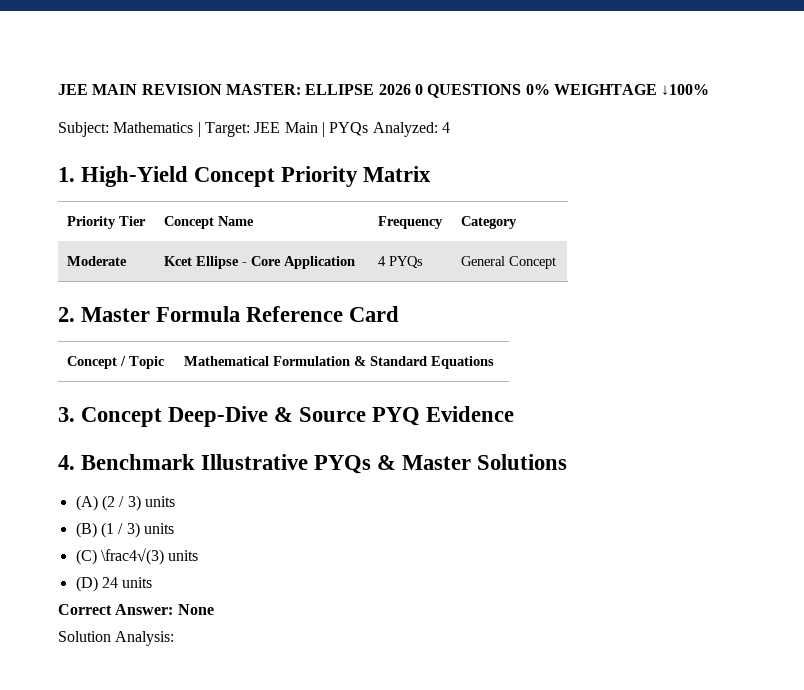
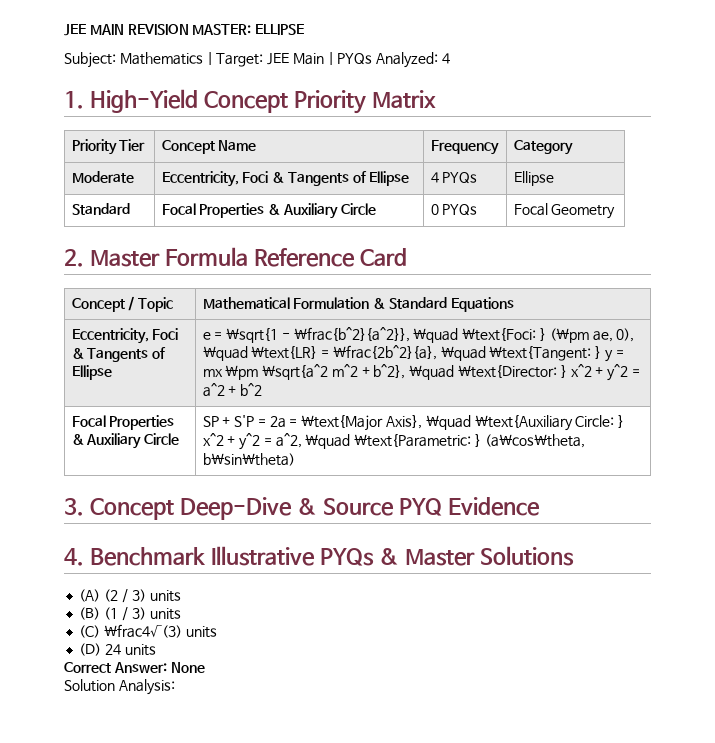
[378,84,710,98] 2026 0 QUESTIONS 0% WEIGHTAGE ↓100% -> (305, 29) none
[163,256,355,269] [377,256,423,268] [460,256,556,269] Kcet Ellipse - Core Application | 4 PYQs | General Concept -> [161,171,410,187] [430,172,478,184] [513,171,554,186] [71,203,130,215] [161,203,376,219] [430,204,478,216] [513,203,616,219] Eccentricity, Foci & Tangents of Ellipse | 4 PYQs | Ellipse // Standard | Focal Properties & Auxiliary Circle | 0 PYQs | Focal Geometry
(494, 362) none -> [71,328,179,344] [71,347,167,362] [71,365,112,380] [202,327,635,343] [202,345,624,362] [202,364,640,381] [202,383,263,397] [71,415,175,430] [71,433,180,449] [202,415,625,431] [202,433,585,450] [202,453,295,466] // Eccentricity, Foci & Tangents of Ellipse | e = \sqrt{1 - \frac{b^2}{a^2}}, \quad \text{Foci: } (\pm ae, 0), \quad \text{LR} = \frac{2b^2}{a}, \quad \text{Tangent: } y = mx \pm \sqrt{a^2 m^2 + b^2}, \quad \text{Director: } x^2 + y^2 = a^2 + b^2 // Focal Properties & Auxiliary Circle | SP + S'P = 2a = \text{Major Axis}, \quad \text{Auxiliary Circle: } x^2 + y^2 = a^2, \quad \text{Parametric: } (a\cos\theta, b\sin\theta)

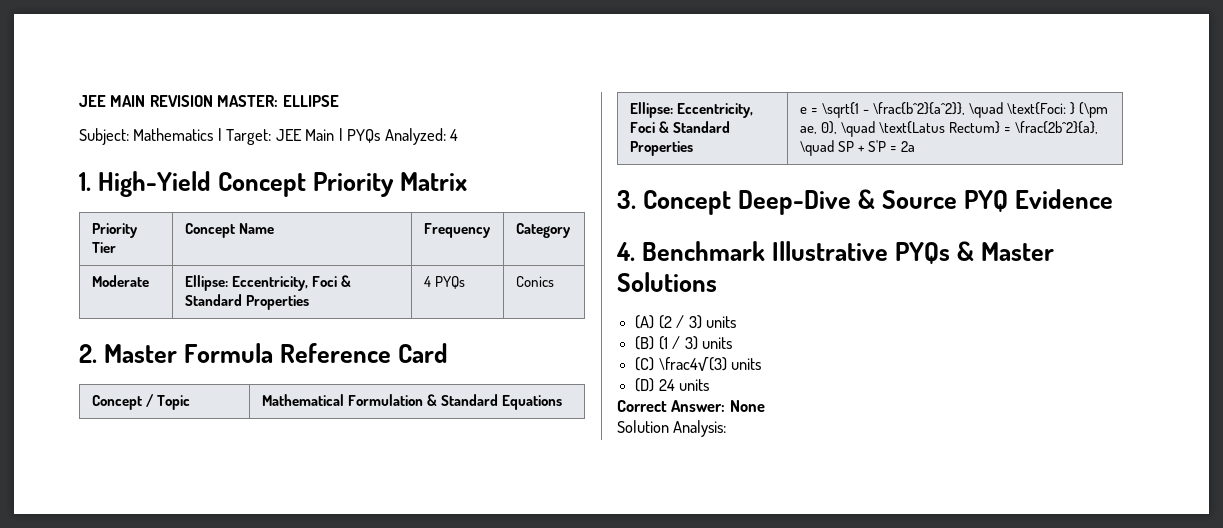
[161,171,410,187] Eccentricity, Foci & Tangents of Ellipse -> [184,275,351,291] [184,294,309,310] Ellipse: Eccentricity, Foci & Standard Properties
[513,171,554,186] [71,203,130,215] [161,203,376,219] [430,204,478,216] [513,203,616,219] Ellipse // Standard | Focal Properties & Auxiliary Circle | 0 PYQs | Focal Geometry -> [515,276,554,287] Conics
[71,328,179,344] [71,347,167,362] [71,365,112,380] Eccentricity, Foci & Tangents of Ellipse -> [629,102,753,118] [629,121,730,133] [629,141,693,156] Ellipse: Eccentricity, Foci & Standard Properties
[251,346,318,359] \text{LR} -> [878,121,1000,134] \text{Latus Rectum}
[489,346,624,362] [202,364,640,381] [202,383,263,397] [71,415,175,430] [71,433,180,449] \text{Tangent: } y = mx \pm \sqrt{a^2 m^2 + b^2}, \quad \text{Director: } x^2 + y^2 = a^2 + b^2 // Focal Properties & Auxiliary Circle | -> (834, 148) none
[289,415,625,431] [202,433,585,450] [202,453,295,466] = \text{Major Axis}, \quad \text{Auxiliary Circle: } x^2 + y^2 = a^2, \quad \text{Parametric: } (a\cos\theta, b\sin\theta) -> (915, 146) none

